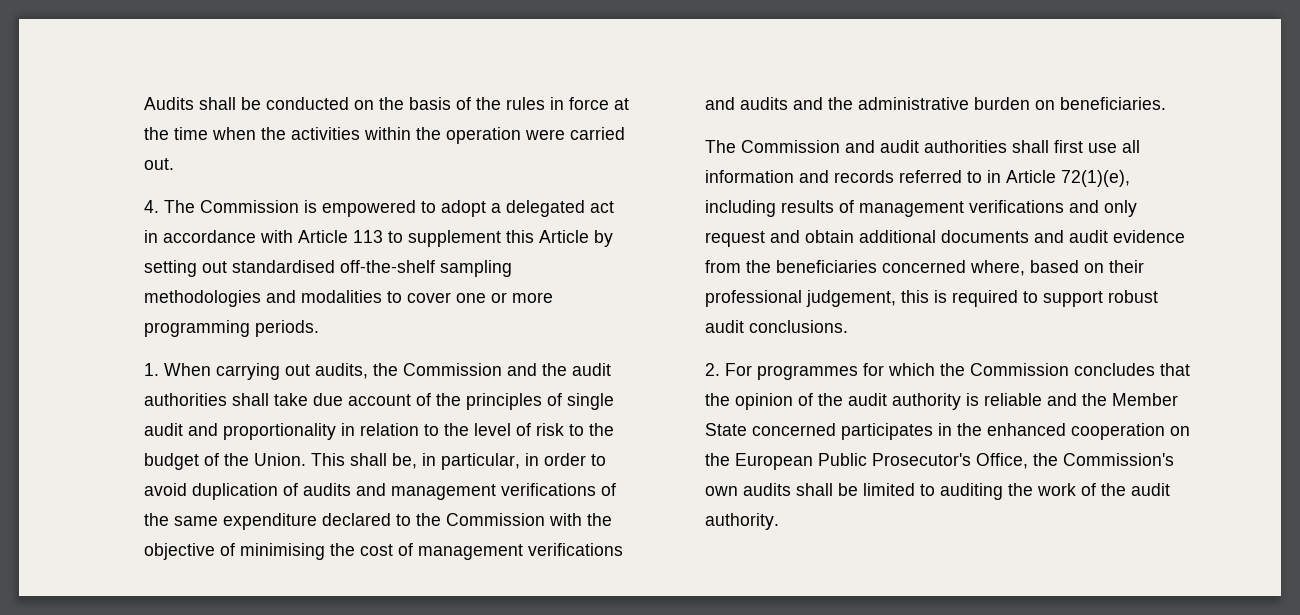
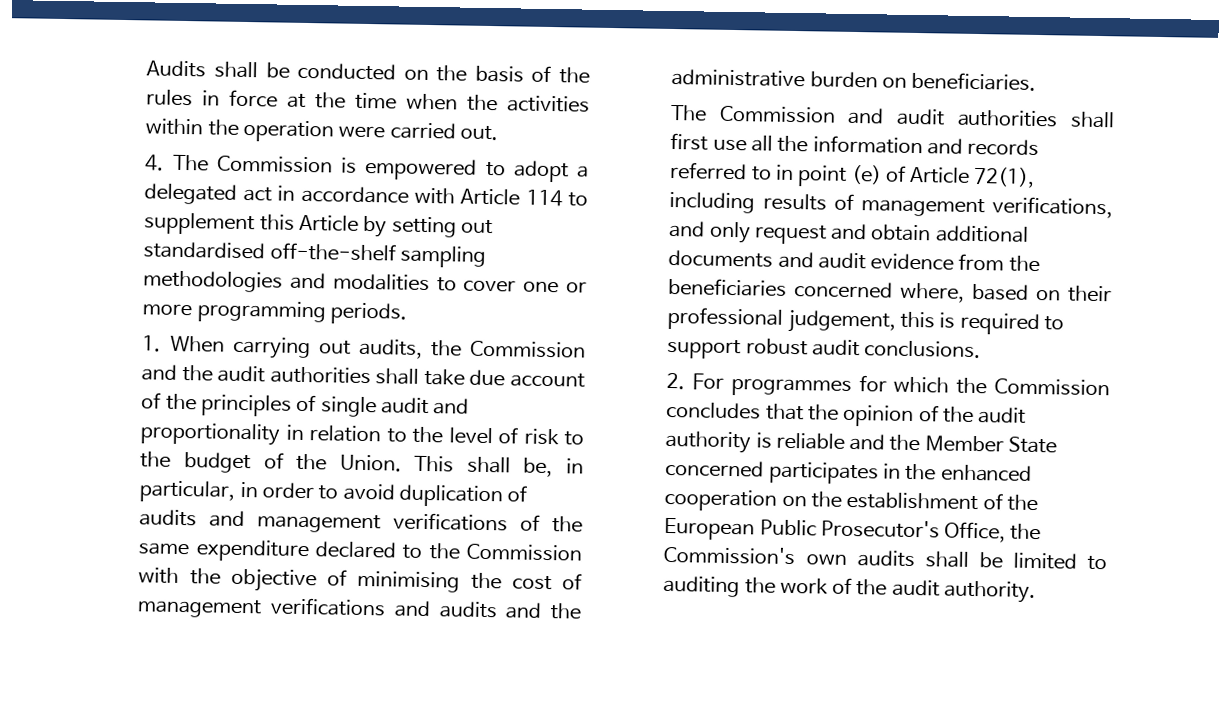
[352,230,383,243] 113 -> [525,189,563,207] 114
(1140, 146) none -> [777,135,809,153] the
[1005,170,1130,187] Article 72(1)(e), -> [797,164,1036,188] point (e) of Article 72(1),
[968,200,1064,213] verifications -> [992,196,1113,219] verifications,
(730, 459) none -> [846,491,1038,512] establishment of the

